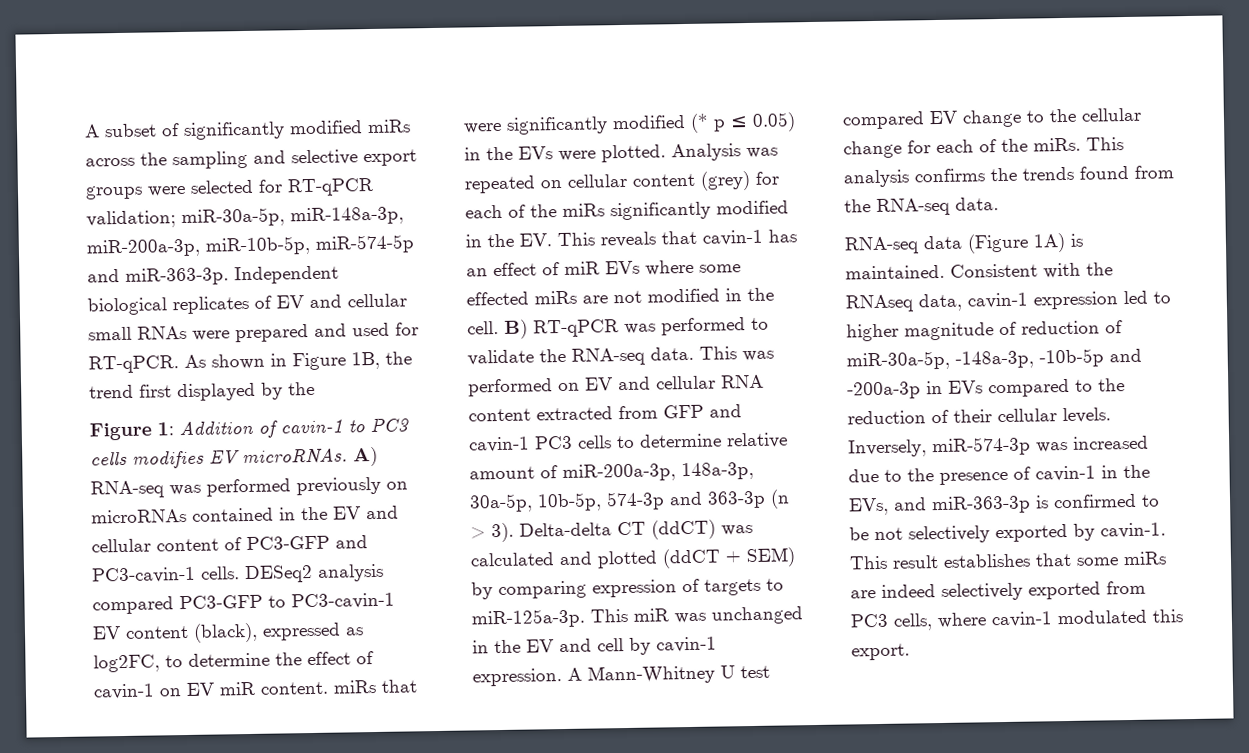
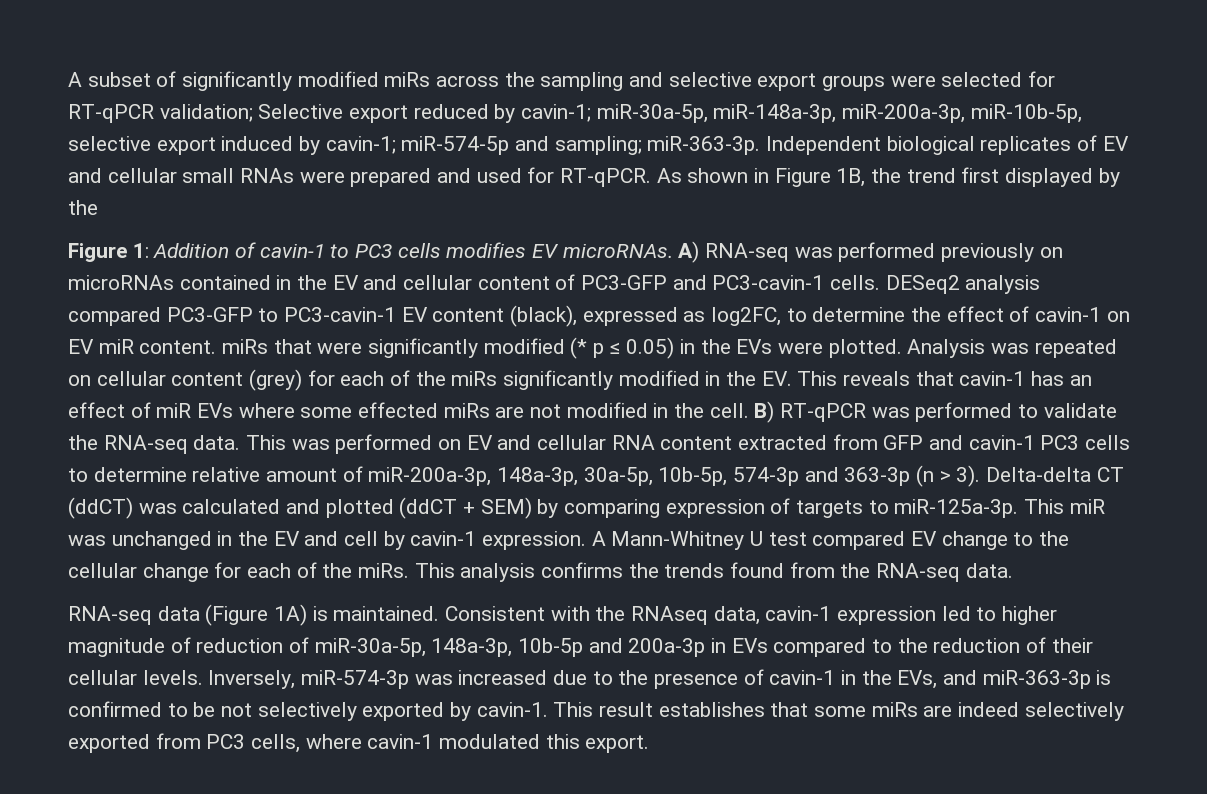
[181,206,404,228] [86,235,311,258] miR-30a-5p, miR-148a-3p, miR-200a-3p, miR-10b-5p, -> [258,104,1082,123] [68,136,396,155] Selective export reduced by cavin-1; miR-30a-5p, miR-148a-3p, miR-200a-3p, miR-10b-5p, selective export induced by cavin-1;
(120, 276) none -> [554,136,642,155] sampling;
[955,348,1142,369] [847,381,921,400] -148a-3p, -10b-5p and -200a-3p -> [431,638,706,657] 148a-3p, 10b-5p and 200a-3p

